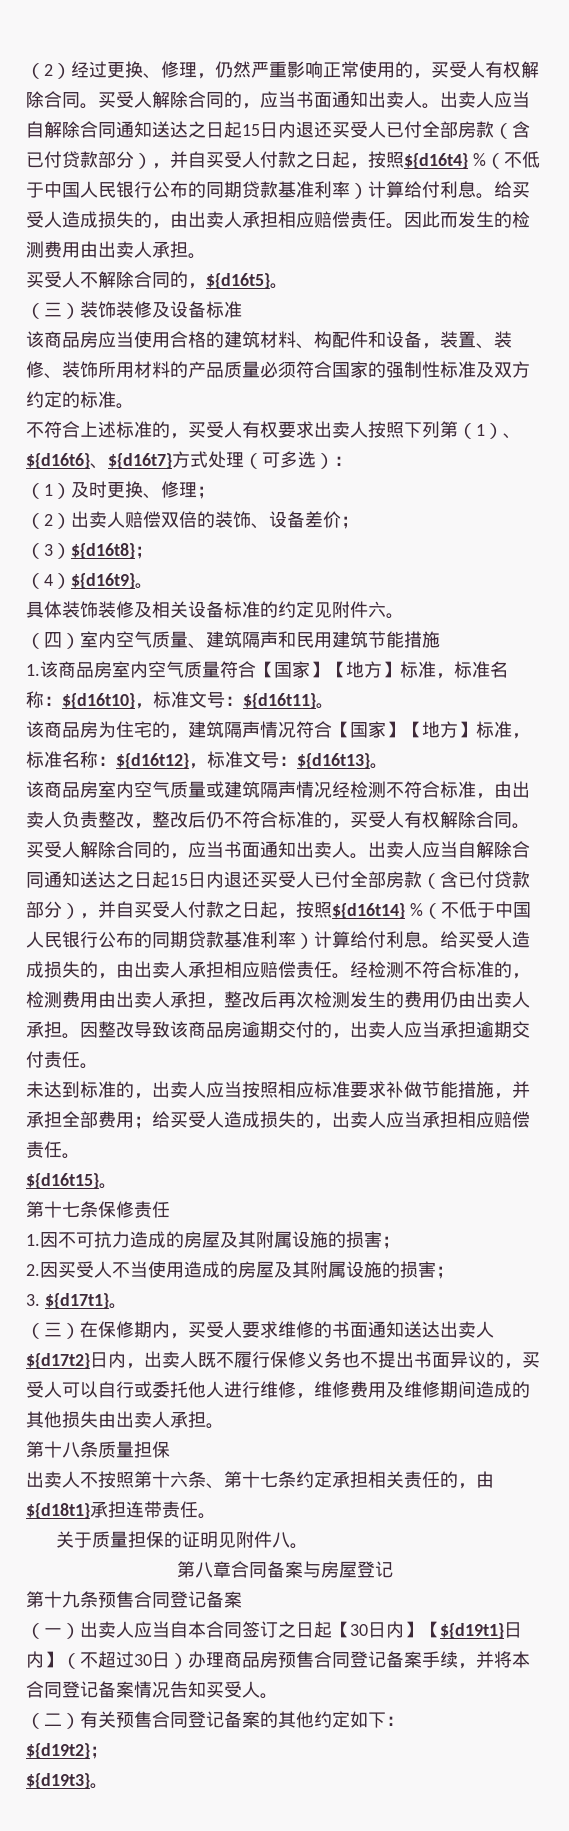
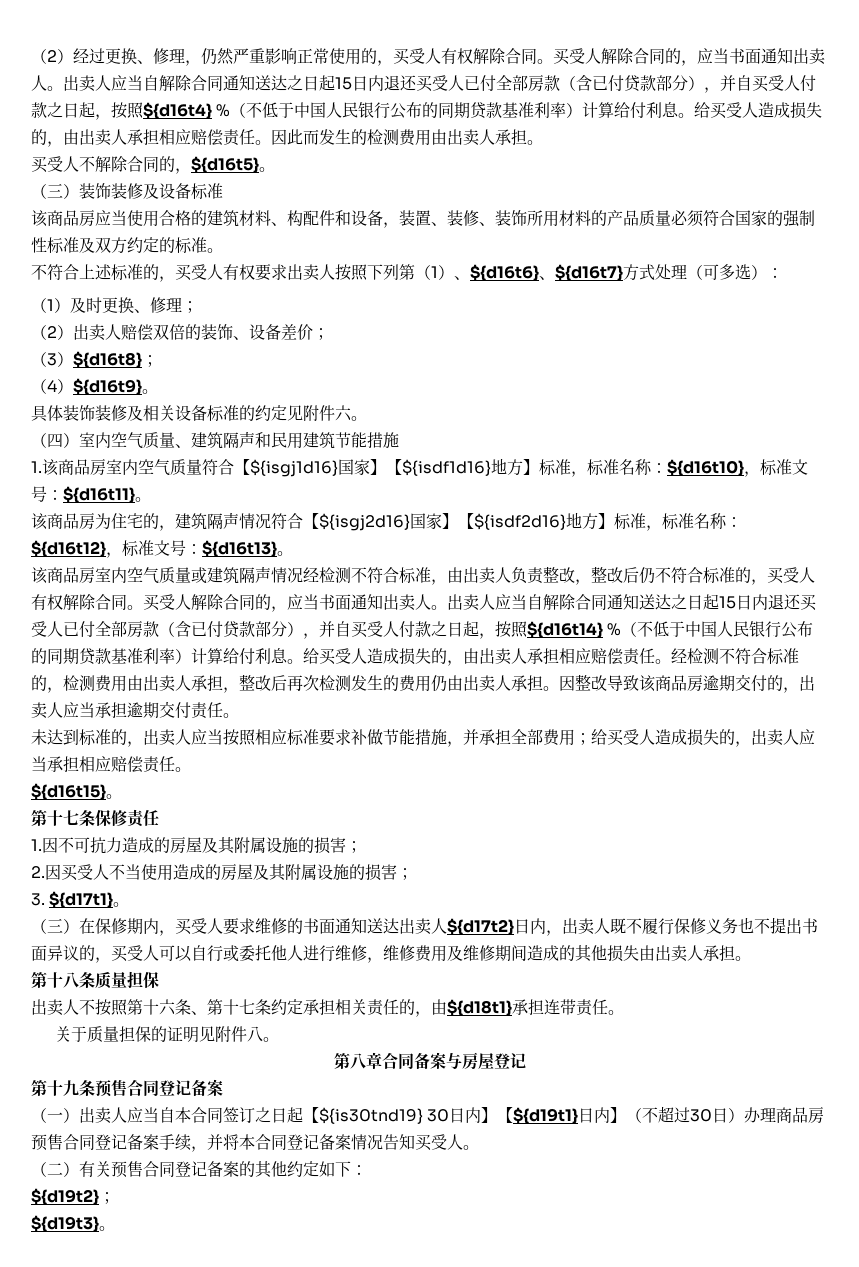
[274,661,346,678] 国家】【 -> [250,459,491,477] ${isgj1d16}国家】【${isdf1d16}
[350,721,422,738] 国家】【 -> [319,513,566,531] ${isgj2d16}国家】【${isdf2d16}
(350, 1629) none -> [319,1107,423,1124] ${is30tnd19}

